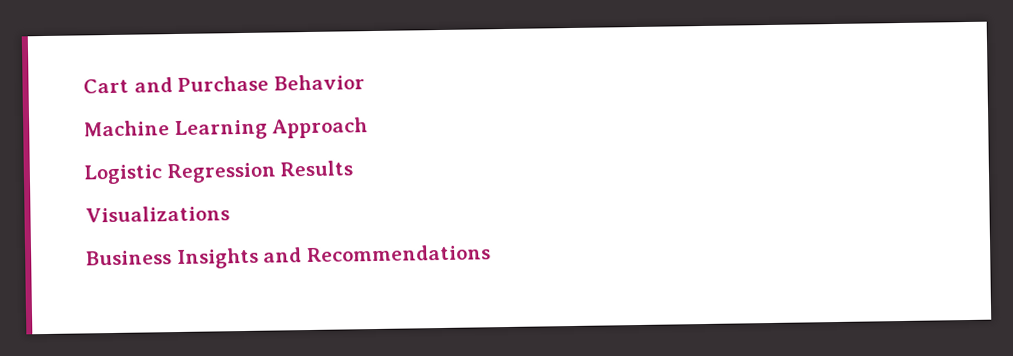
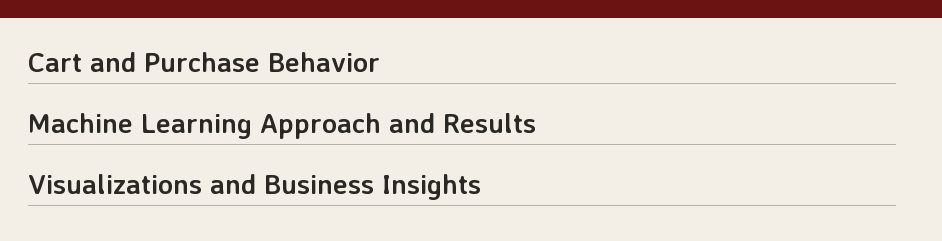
[84,162,277,185] // Logistic Regression -> [389,113,435,133] and
(230, 214) // -> [210,174,256,194] and
[263,244,491,263] and Recommendations -> (481, 187) none

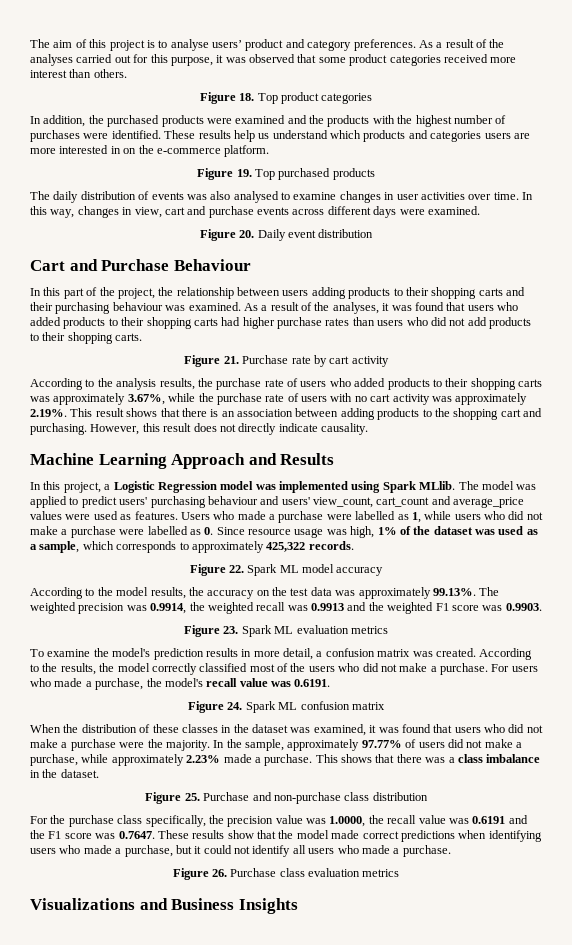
[28,52,380,72] Cart and Purchase Behavior -> [30,39,505,51] [30,54,517,66] [30,69,127,78] [199,92,373,104] [30,115,507,127] [30,130,530,142] [30,145,270,157] [197,168,375,180] [30,191,533,203] [30,206,480,218] [199,229,374,241] [30,259,251,271] [30,287,525,299] [30,302,518,314] [30,317,531,329] [30,332,143,344] [184,355,389,367] [30,378,542,390] [30,393,528,405] [30,408,542,420] [30,423,368,435] The aim of this project is to analyse users’ product and category preferences. As a result of the analyses carried out for this purpose, it was observed that some product categories received more interest than others. // Figure 18. Top product categories // In addition, the purchased products were examined and the products with the highest number of purchases were identified. These results help us understand which products and categories users are more interested in on the e-commerce platform. // Figure 19. Top purchased products // The daily distribution of events was also analysed to examine changes in user activities over time. In this way, changes in view, cart and purchase events across different days were examined. // Figure 20. Daily event distribution // Cart and Purchase Behaviour // In this part of the project, the relationship between users adding products to their shopping carts and their purchasing behaviour was examined. As a result of the analyses, it was found that users who added products to their shopping carts had higher purchase rates than users who did not add products to their shopping carts. // Figure 21. Purchase rate by cart activity // According to the analysis results, the purchase rate of users who added products to their shopping carts was approximately 3.67%, while the purchase rate of users with no cart activity was approximately 2.19%. This result shows that there is an association between adding products to the shopping cart and purchasing. However, this result does not directly indicate causality.
(536, 123) none -> [30,481,537,493] [30,496,525,508] [30,511,543,523] [30,526,538,538] [30,541,354,553] [189,564,384,576] [30,587,500,599] [30,602,542,614] [184,625,388,637] [30,648,533,660] [30,663,538,675] [30,678,331,690] [188,701,385,713] [30,724,543,736] [30,739,522,751] [30,754,541,766] [30,769,99,778] [145,792,428,804] [30,815,528,827] [30,830,542,842] [30,845,451,857] [172,868,400,880] // In this project, a Logistic Regression model was implemented using Spark MLlib. The model was applied to predict users' purchasing behaviour and users' view_count, cart_count and average_price values were used as features. Users who made a purchase were labelled as 1, while users who did not make a purchase were labelled as 0. Since resource usage was high, 1% of the dataset was used as a sample, which corresponds to approximately 425,322 records. // Figure 22. Spark ML model accuracy // According to the model results, the accuracy on the test data was approximately 99.13%. The weighted precision was 0.9914, the weighted recall was 0.9913 and the weighted F1 score was 0.9903. // Figure 23. Spark ML evaluation metrics // To examine the model's prediction results in more detail, a confusion matrix was created. According to the results, the model correctly classified most of the users who did not make a purchase. For users who made a purchase, the model's recall value was 0.6191. // Figure 24. Spark ML confusion matrix // When the distribution of these classes in the dataset was examined, it was found that users who did not make a purchase were the majority. In the sample, approximately 97.77% of users did not make a purchase, while approximately 2.23% made a purchase. This shows that there was a class imbalance in the dataset. // Figure 25. Purchase and non-purchase class distribution // For the purchase class specifically, the precision value was 1.0000, the recall value was 0.6191 and the F1 score was 0.7647. These results show that the model made correct predictions when identifying users who made a purchase, but it could not identify all users who made a purchase. // Figure 26. Purchase class evaluation metrics

